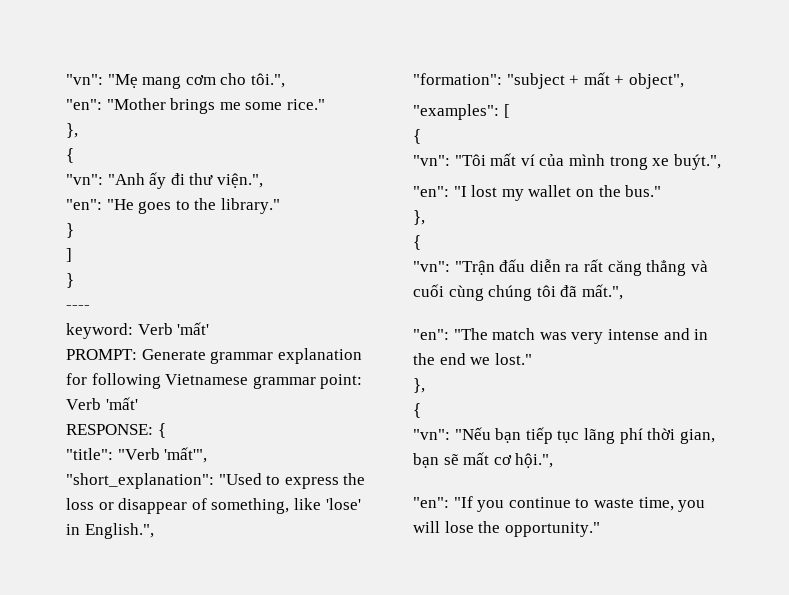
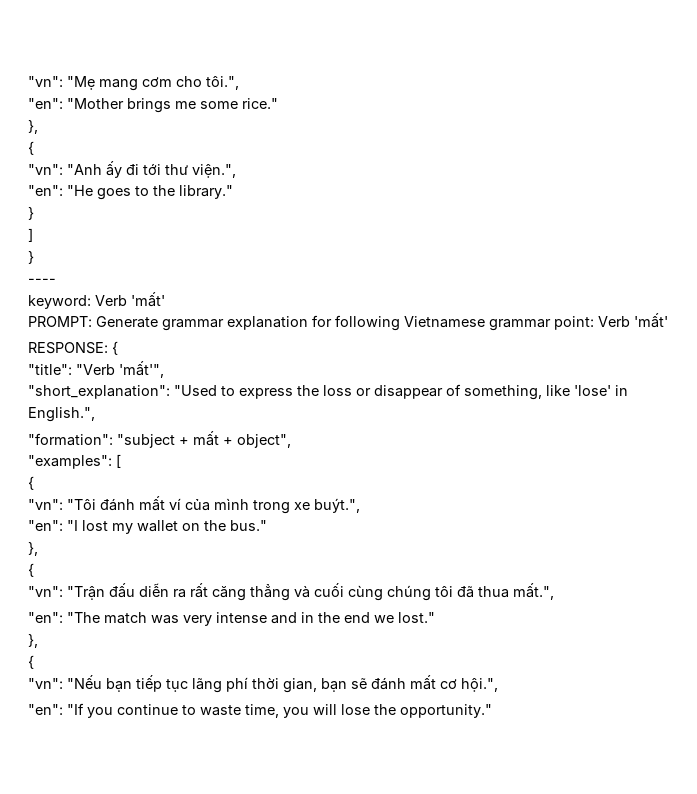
(185, 179) none -> [143,163,161,175] tới
(486, 160) none -> [100,498,135,511] đánh
(578, 291) none -> [478,586,509,598] thua
(459, 459) none -> [371,677,406,690] đánh

